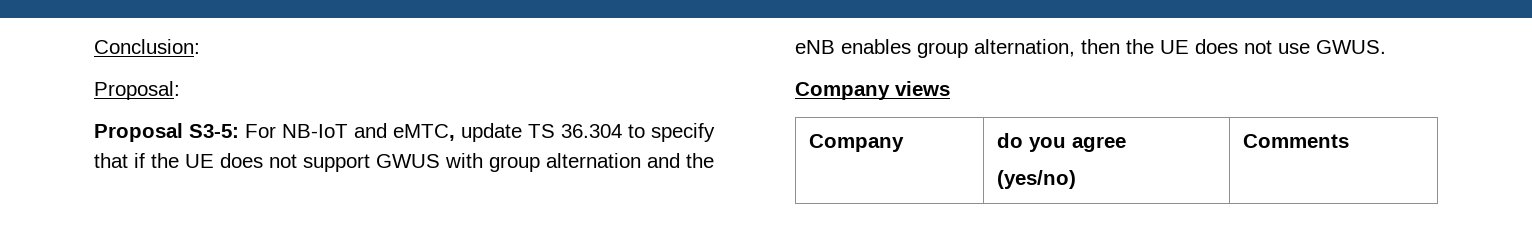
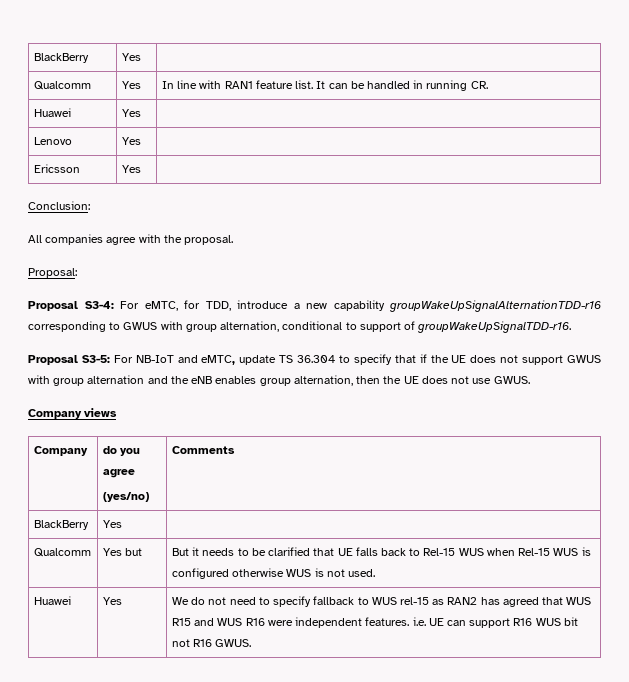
[94,39,200,54] [94,81,180,100] Conclusion: // Proposal: -> [33,53,89,63] [121,53,141,61] [33,81,91,90] [121,81,141,89] [161,80,488,91] [33,108,71,117] [121,109,141,117] [33,137,72,145] [121,137,141,145] [33,164,80,173] [121,165,141,173] [28,201,90,210] [28,234,234,245] [28,268,77,278] [28,300,601,312] [28,321,572,333] BlackBerry | Yes | // Qualcomm | Yes | In line with RAN1 feature list. It can be handled in running CR. // Huawei | Yes | // Lenovo | Yes | // Ericsson | Yes | // Conclusion: // All companies agree with the proposal. // Proposal: // Proposal S3-4: For eMTC, for TDD, introduce a new capability groupWakeUpSignalAlternationTDD-r16 corresponding to GWUS with group alternation, conditional to support of groupWakeUpSignalTDD-r16.
(1349, 141) none -> [33,520,89,530] [102,520,122,528] [33,548,91,557] [102,548,143,556] [171,547,591,556] [171,568,376,579] [33,596,71,605] [102,597,122,605] [171,596,592,607] [171,617,578,628] [171,639,252,647] // BlackBerry | Yes | // Qualcomm | Yes but | But it needs to be clarified that UE falls back to Rel-15 WUS when Rel-15 WUS is configured otherwise WUS is not used. // Huawei | Yes | We do not need to specify fallback to WUS rel-15 as RAN2 has agreed that WUS R15 and WUS R16 were independent features. i.e. UE can support R16 WUS bit not R16 GWUS.

